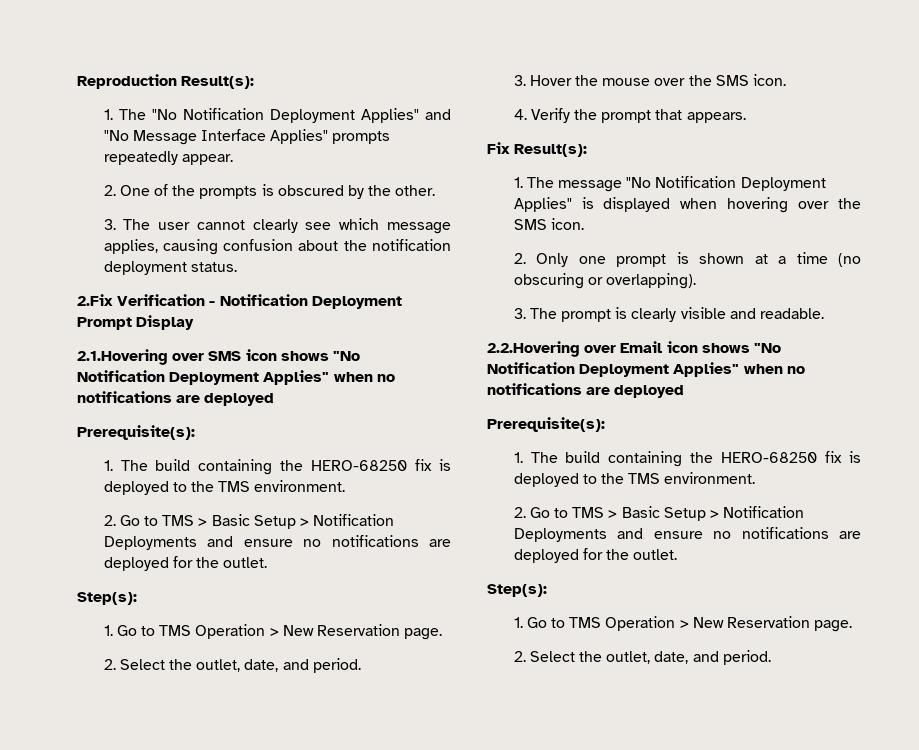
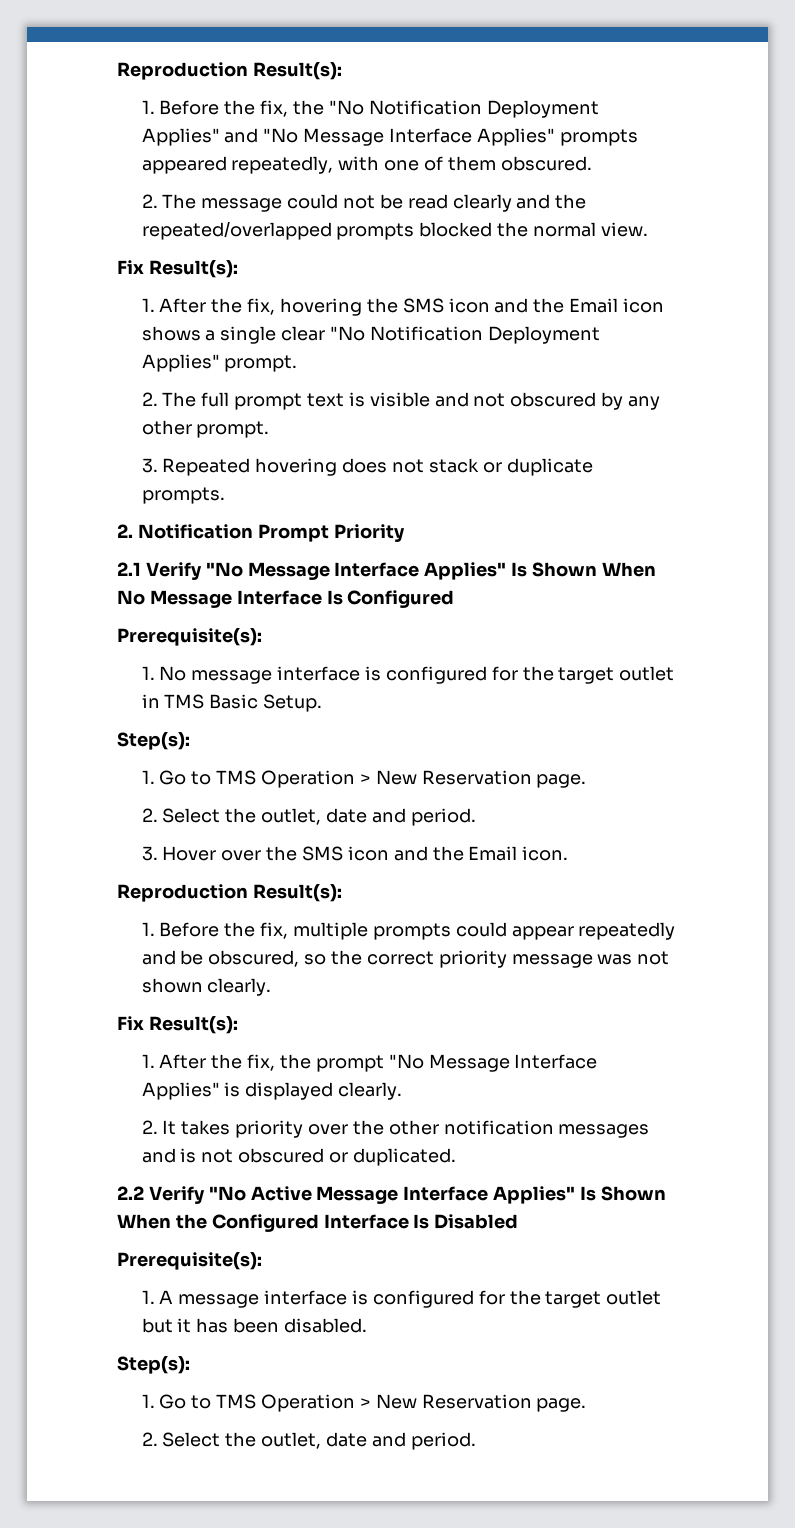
[77,74,255,89] [103,109,146,120] Reproduction Result(s): // 1. The -> [117,62,342,80] [141,100,324,117] Reproduction Result(s): // 1. Before the fix, the
[103,151,233,165] [103,184,436,199] [103,218,451,234] [103,239,451,255] [103,261,237,275] [77,294,402,309] [77,315,195,330] [77,349,360,365] [77,370,395,385] [77,391,275,406] [77,425,195,440] [103,459,451,475] [103,480,346,495] [103,514,395,529] [103,535,451,550] [103,556,268,571] repeatedly appear. // 2. One of the prompts is obscured by the other. // 3. The user cannot clearly see which message applies, causing confusion about the notification deployment status. // 2.Fix Verification - Notification Deployment Prompt Display // 2.1.Hovering over SMS icon shows "No Notification Deployment Applies" when no notifications are deployed // Prerequisite(s): // 1. The build containing the HERO-68250 fix is deployed to the TMS environment. // 2. Go to TMS > Basic Setup > Notification Deployments and ensure no notifications are deployed for the outlet. -> [141,156,592,174] [141,194,587,212] [141,221,648,240] [117,260,238,278] [141,298,664,316] [141,326,600,344] [141,354,298,372] [141,392,660,410] [141,420,270,438] [141,458,593,476] [141,487,225,504] [117,524,405,542] [117,562,656,580] [117,590,455,608] [117,628,262,646] [141,666,675,684] [141,694,323,712] appeared repeatedly, with one of them obscured. // 2. The message could not be read clearly and the repeated/overlapped prompts blocked the normal view. // Fix Result(s): // 1. After the fix, hovering the SMS icon and the Email icon shows a single clear "No Notification Deployment Applies" prompt. // 2. The full prompt text is visible and not obscured by any other prompt. // 3. Repeated hovering does not stack or duplicate prompts. // 2. Notification Prompt Priority // 2.1 Verify "No Message Interface Applies" Is Shown When No Message Interface Is Configured // Prerequisite(s): // 1. No message interface is configured for the target outlet in TMS Basic Setup.
[244,659,279,672] date, -> [325,808,367,823] date
[575,74,786,86] [513,108,746,123] [487,142,588,157] [513,176,826,192] [513,197,861,213] [513,218,584,230] [513,252,861,267] [513,273,697,289] [513,307,824,322] [487,341,781,357] [487,362,805,377] [487,383,685,398] [487,417,605,432] [513,451,861,467] [513,472,756,487] [513,506,805,521] [513,527,861,542] [513,548,678,563] the mouse over the SMS icon. // 4. Verify the prompt that appears. // Fix Result(s): // 1. The message "No Notification Deployment Applies" is displayed when hovering over the SMS icon. // 2. Only one prompt is shown at a time (no obscuring or overlapping). // 3. The prompt is clearly visible and readable. // 2.2.Hovering over Email icon shows "No Notification Deployment Applies" when no notifications are deployed // Prerequisite(s): // 1. The build containing the HERO-68250 fix is deployed to the TMS environment. // 2. Go to TMS > Basic Setup > Notification Deployments and ensure no notifications are deployed for the outlet. -> [221,846,569,861] [117,884,342,902] [141,922,676,940] [141,950,670,968] [141,978,272,996] [117,1016,238,1034] [141,1054,598,1072] [141,1082,403,1100] [141,1120,650,1138] [141,1148,456,1166] [117,1186,666,1204] [117,1214,519,1232] [117,1252,262,1270] [141,1290,662,1308] [141,1318,367,1333] over the SMS icon and the Email icon. // Reproduction Result(s): // 1. Before the fix, multiple prompts could appear repeatedly and be obscured, so the correct priority message was not shown clearly. // Fix Result(s): // 1. After the fix, the prompt "No Message Interface Applies" is displayed clearly. // 2. It takes priority over the other notification messages and is not obscured or duplicated. // 2.2 Verify "No Active Message Interface Applies" Is Shown When the Configured Interface Is Disabled // Prerequisite(s): // 1. A message interface is configured for the target outlet but it has been disabled.
[654,651,689,664] date, -> [325,1432,367,1447] date

